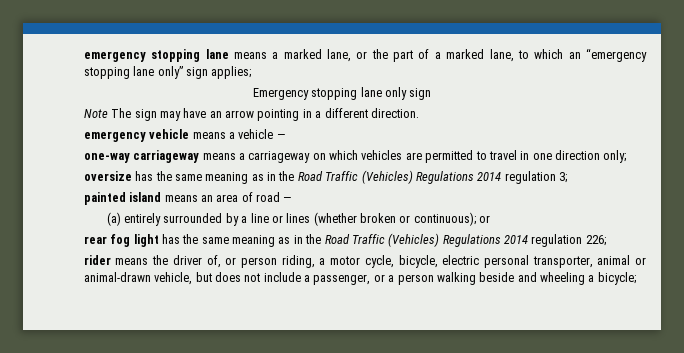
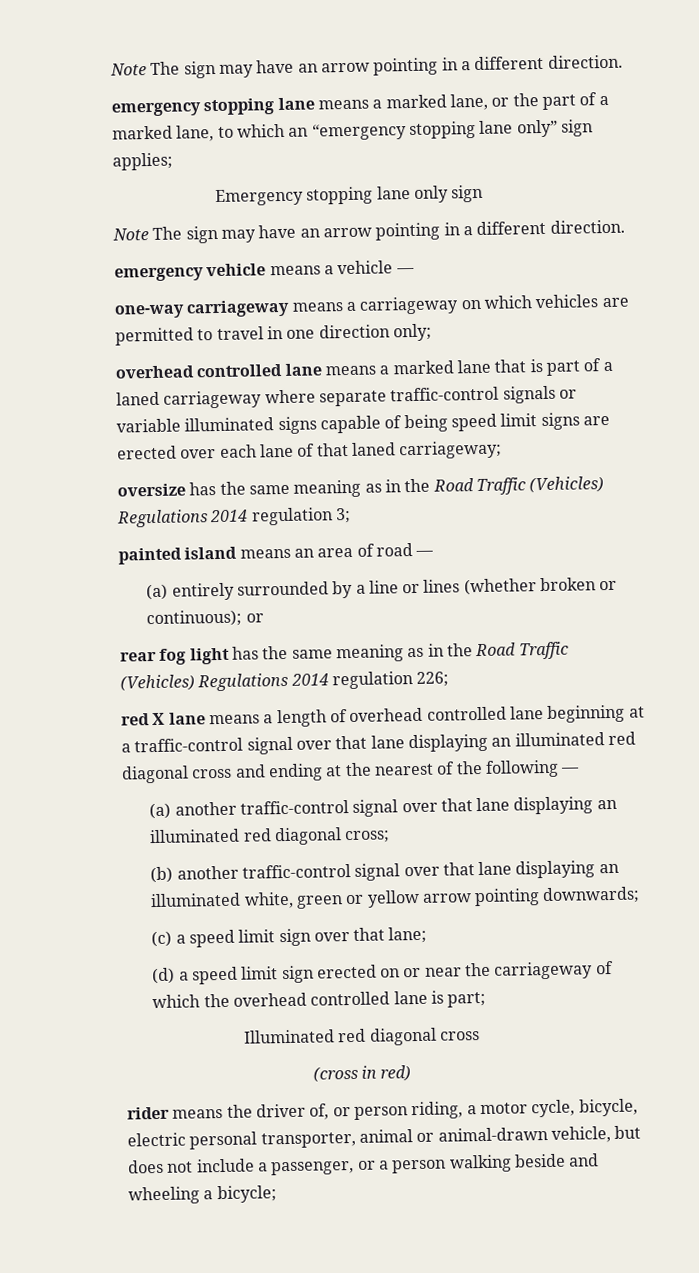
(83, 56) none -> [110,54,623,79] Note The sign may have an arrow pointing in a different direction. //
(627, 156) none -> [115,358,613,379] [116,385,578,409] [116,412,611,435] [117,440,503,460] // overhead controlled lane means a marked lane that is part of a laned carriageway where separate traffic-control signals or variable illuminated signs capable of being speed limit signs are erected over each lane of that laned carriageway;
(606, 240) none -> [121,704,645,728] [121,731,637,755] [121,759,581,784] [149,796,617,820] [149,827,391,846] [150,860,619,884] [150,886,641,909] [151,926,428,948] [152,960,614,985] [152,990,487,1009] [244,1027,480,1046] [312,1065,412,1083] // red X lane means a length of overhead controlled lane beginning at a traffic-control signal over that lane displaying an illuminated red diagonal cross and ending at the nearest of the following — // (a) another traffic-control signal over that lane displaying an illuminated red diagonal cross; // (b) another traffic-control signal over that lane displaying an illuminated white, green or yellow arrow pointing downwards; // (c) a speed limit sign over that lane; // (d) a speed limit sign erected on or near the carriageway of which the overhead controlled lane is part; // Illuminated red diagonal cross // (cross in red)

